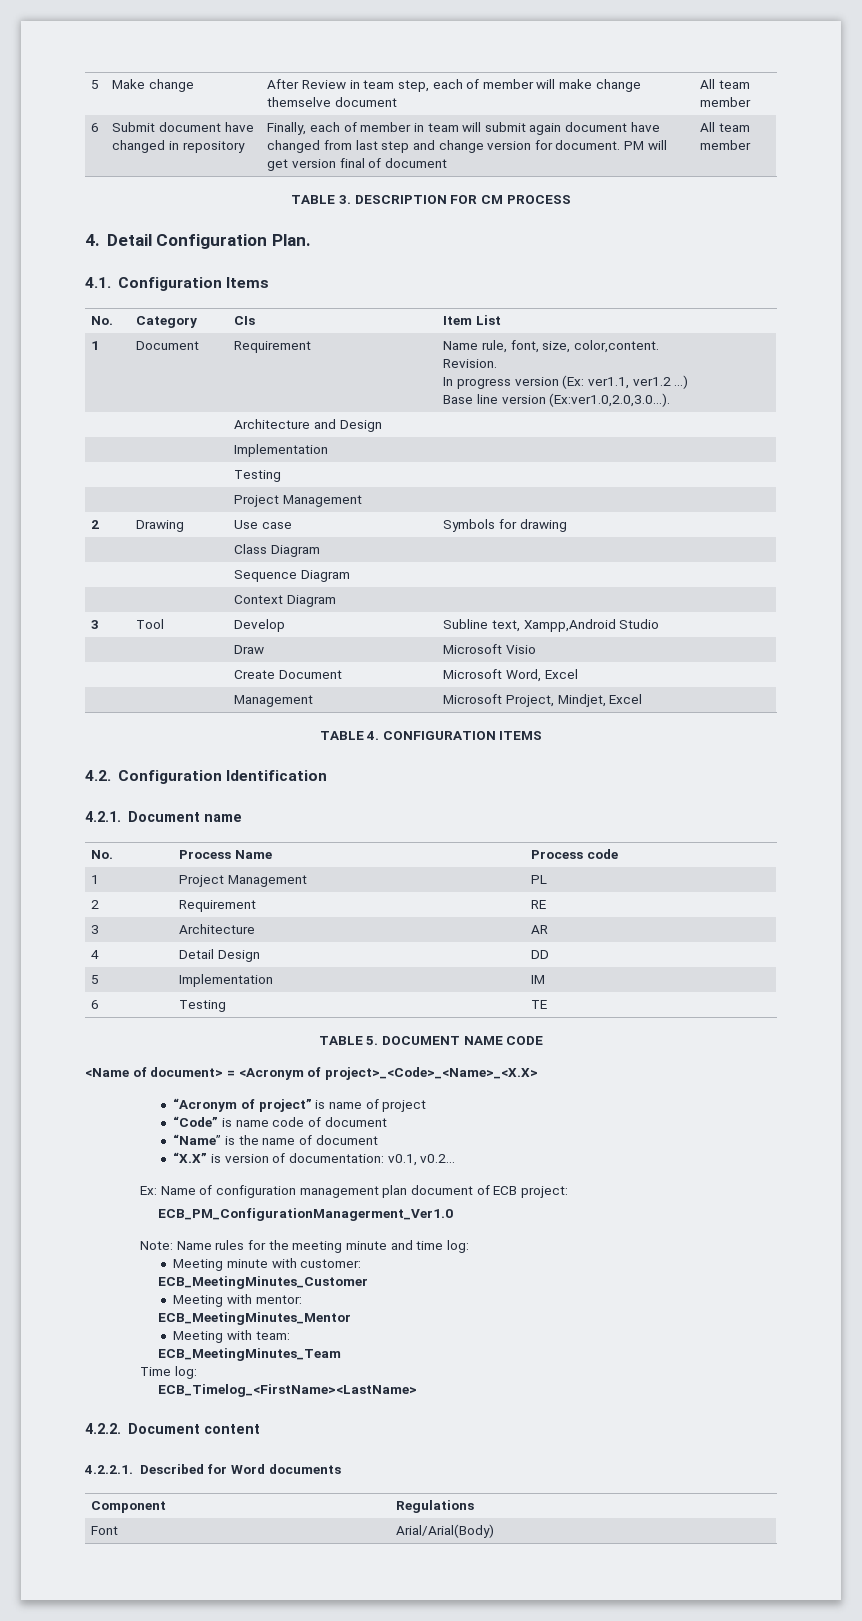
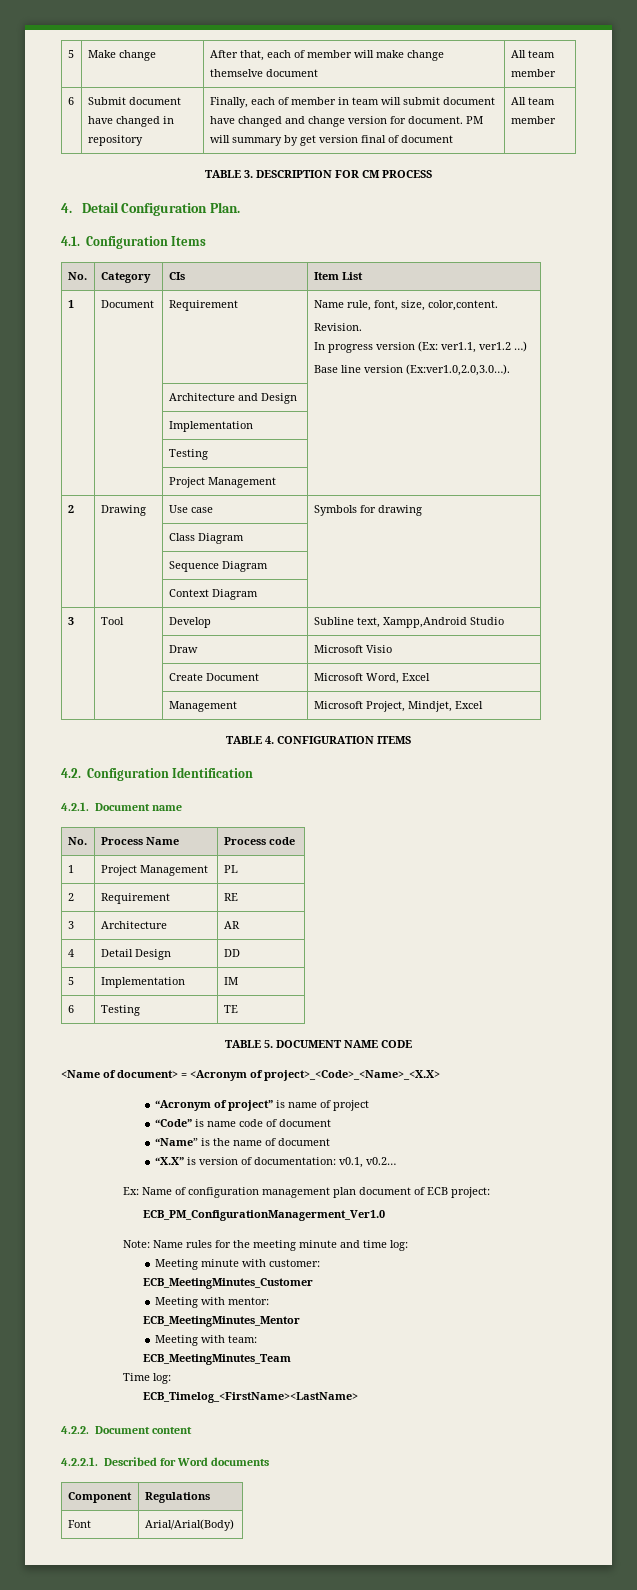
[301,80,429,92] Review in team step, -> [239,50,264,61] that,
[529,122,660,135] [267,140,410,153] again document have changed from last step -> [442,97,495,105] [209,116,282,127] document have changed
(667, 145) none -> [231,135,298,146] summary by

